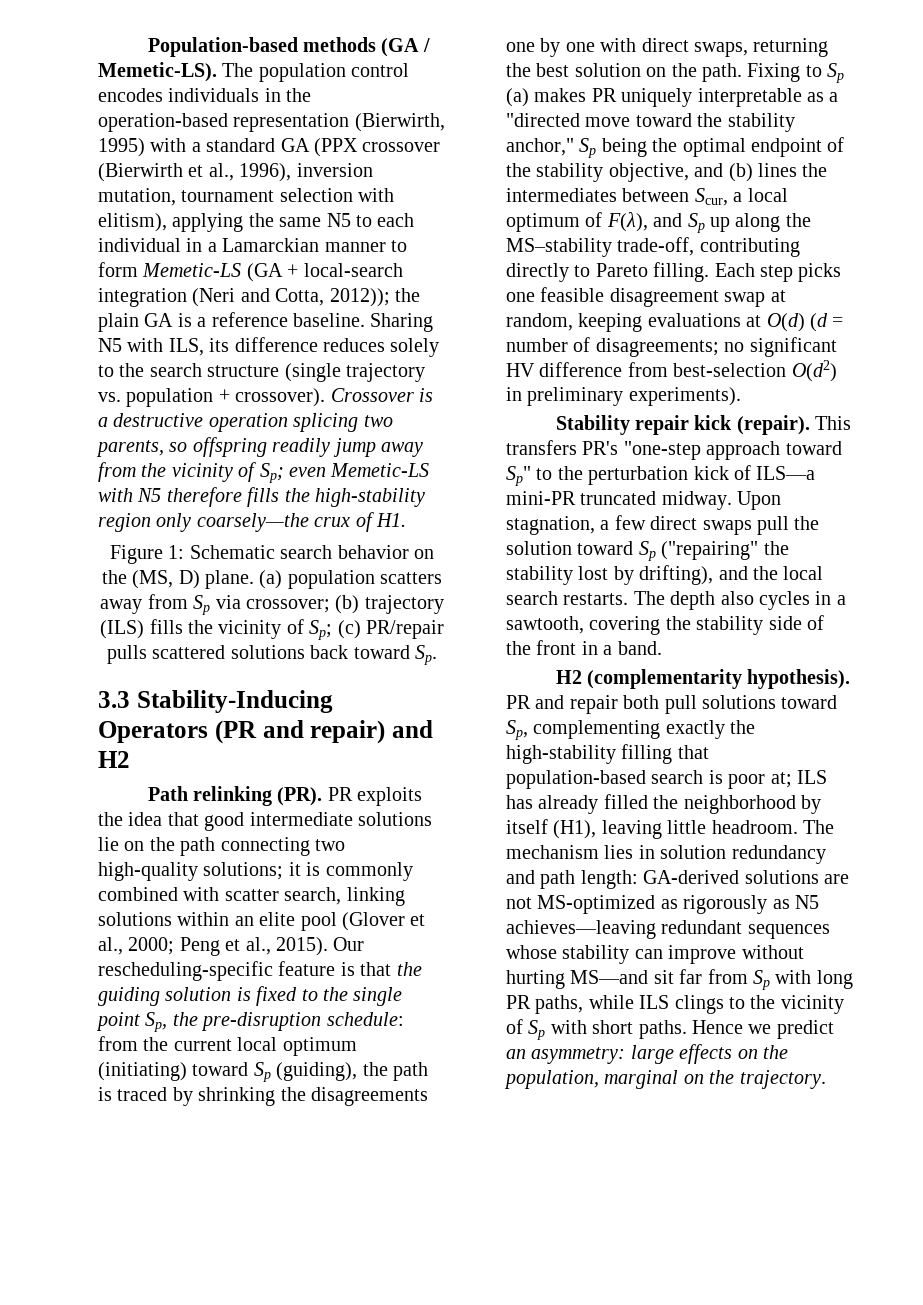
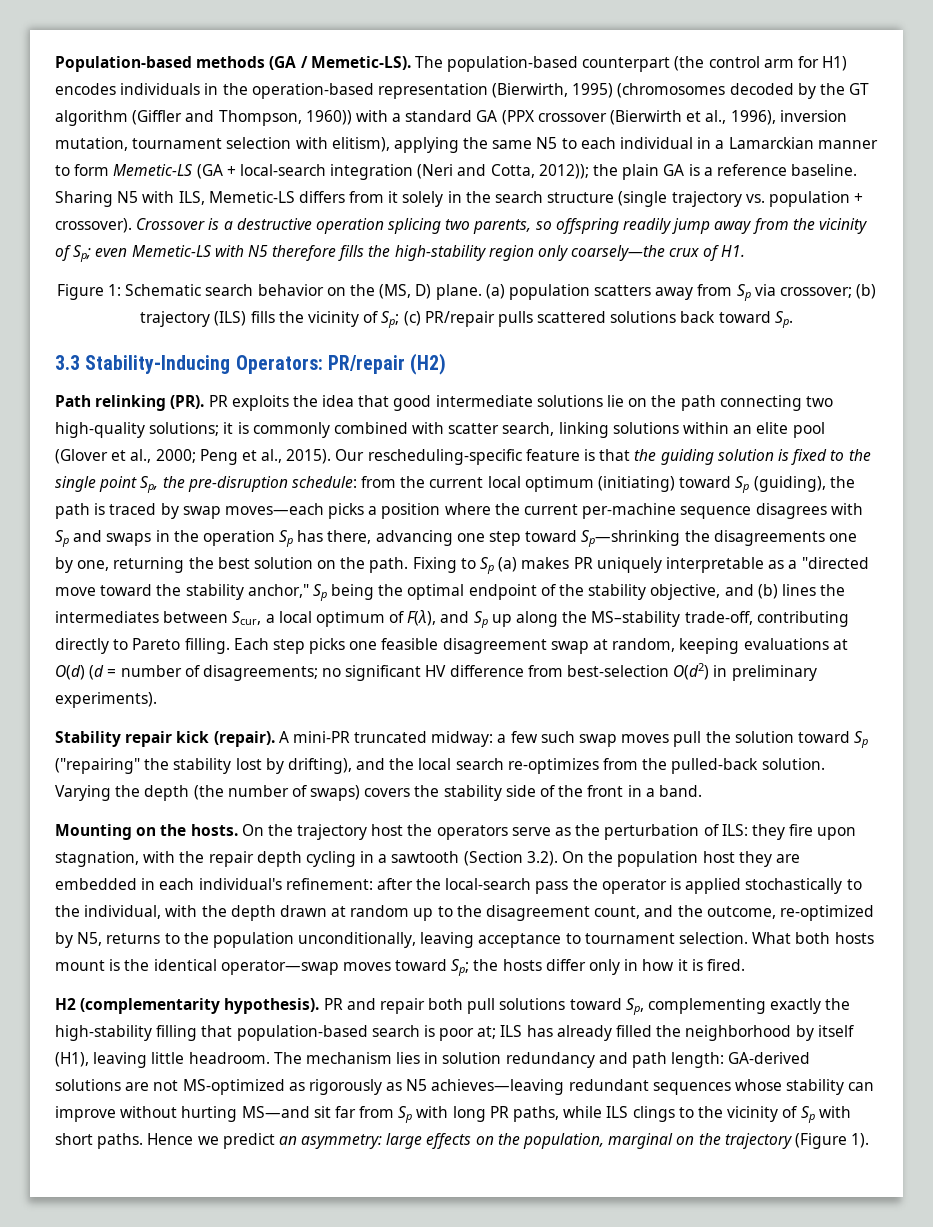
[258,63,410,82] population control -> [447,56,848,72] population-based counterpart (the control arm for H1)
(145, 147) none -> [617,83,870,99] [55,110,352,126] (chromosomes decoded by the GT algorithm (Giffler and Thompson, 1960))
[209,337,440,357] [98,365,114,377] its difference reduces solely to -> [208,191,462,207] Memetic-LS differs from it solely in
[98,720,433,744] [98,751,130,768] Operators (PR and repair) and H2 -> [235,353,447,375] Operators: PR/repair (H2)
[198,1087,428,1106] [506,38,748,57] shrinking the disagreements one by one with direct swaps, -> [182,503,863,519] [55,530,857,547] [55,557,110,573] swap moves—each picks a position where the current per-machine sequence disagrees with Sp and swaps in the operation Sp has there, advancing one step toward Sp—shrinking the disagreements one by one,
[815,416,852,430] [506,440,842,460] [506,465,816,486] [506,491,782,510] [506,515,752,535] This transfers PR's "one-step approach toward Sp" to the perturbation kick of ILS—a mini-PR truncated midway. Upon stagnation, a few direct swaps -> [278,731,670,747] A mini-PR truncated midway: a few such swap moves
[563,591,846,610] [506,616,661,635] restarts. The depth also cycles in a sawtooth, covering -> [507,758,825,774] [55,785,411,801] re-optimizes from the pulled-back solution. Varying the depth (the number of swaps) covers
(662, 648) none -> [55,824,857,840] [55,851,800,867] [55,878,862,894] [55,905,874,921] [55,932,874,948] [55,959,745,976] // Mounting on the hosts. On the trajectory host the operators serve as the perturbation of ILS: they fire upon stagnation, with the repair depth cycling in a sawtooth (Section 3.2). On the population host they are embedded in each individual's refinement: after the local-search pass the operator is applied stochastically to the individual, with the depth drawn at random up to the disagreement count, and the outcome, re-optimized by N5, returns to the population unconditionally, leaving acceptance to tournament selection. What both hosts mount is the identical operator—swap moves toward Sp; the hosts differ only in how it is fired.
[739,1070,826,1089] trajectory. -> [724,1133,870,1149] trajectory (Figure 1).

